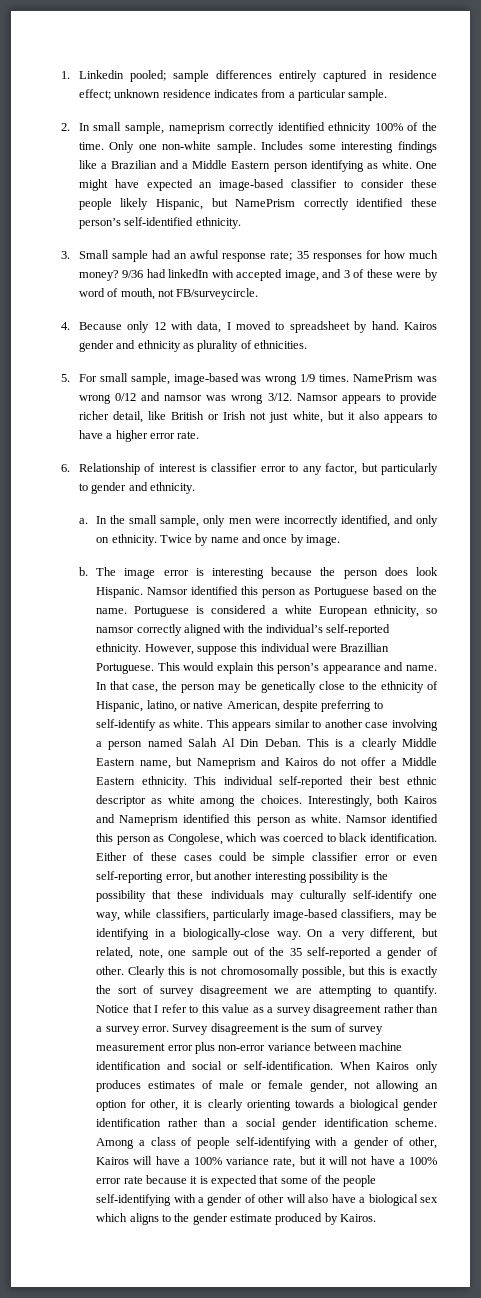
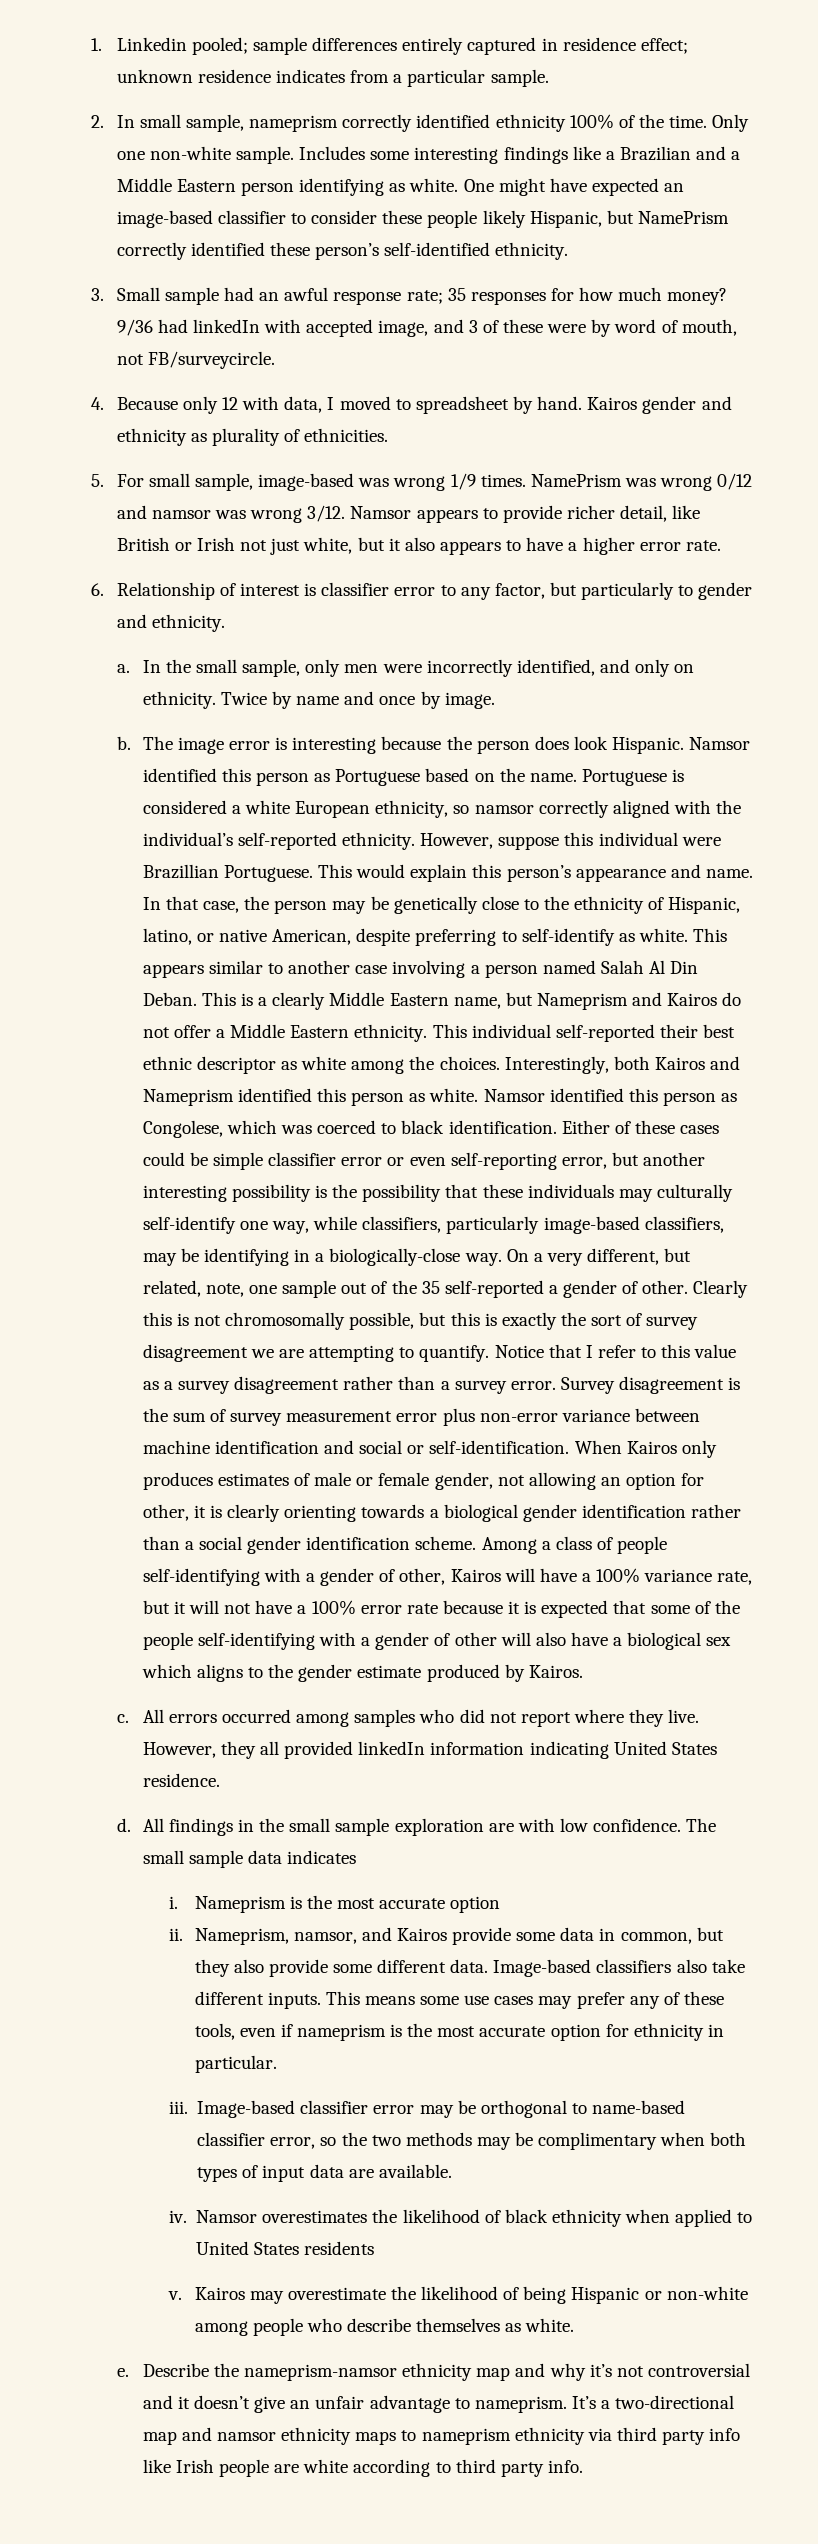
(377, 1218) none -> [116,1709,700,1727] [142,1741,717,1759] [142,1773,220,1787] [116,1818,717,1836] [142,1850,357,1868] [168,1895,501,1913] [168,1927,724,1945] [194,1959,745,1977] [194,1991,724,2009] [194,2023,724,2041] [194,2055,277,2073] [168,2100,686,2118] [197,2132,747,2150] [197,2164,452,2182] [168,2209,753,2227] [196,2241,375,2255] [167,2286,748,2304] [194,2318,575,2336] [116,2363,750,2381] [142,2395,735,2413] [142,2427,741,2445] [142,2459,583,2477] // c. All errors occurred among samples who did not report where they live. However, they all provided linkedIn information indicating United States residence. // d. All findings in the small sample exploration are with low confidence. The small sample data indicates // i. Nameprism is the most accurate option // ii. Nameprism, namsor, and Kairos provide some data in common, but they also provide some different data. Image-based classifiers also take different inputs. This means some use cases may prefer any of these tools, even if nameprism is the most accurate option for ethnicity in particular. // iii. Image-based classifier error may be orthogonal to name-based classifier error, so the two methods may be complimentary when both types of input data are available. // iv. Namsor overestimates the likelihood of black ethnicity when applied to United States residents // v. Kairos may overestimate the likelihood of being Hispanic or non-white among people who describe themselves as white. // e. Describe the nameprism-namsor ethnicity map and why it’s not controversial and it doesn’t give an unfair advantage to nameprism. It’s a two-directional map and namsor ethnicity maps to nameprism ethnicity via third party info like Irish people are white according to third party info.

